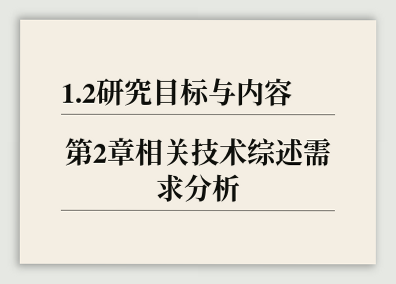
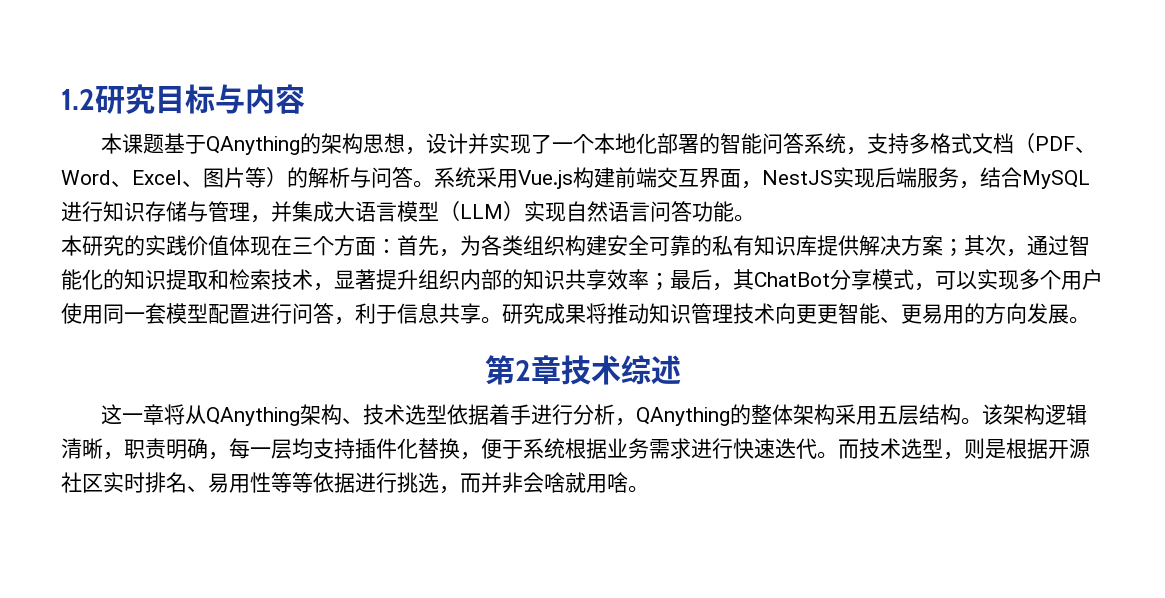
(293, 92) none -> [100,133,1096,155] [61,167,1090,189] [61,201,755,223] [61,235,1090,257] [61,269,1103,291] [61,303,1090,325] // 本课题基于QAnything的架构思想，设计并实现了一个本地化部署的智能问答系统，支持多格式文档（PDF、Word、Excel、图片等）的解析与问答。系统采用Vue.js构建前端交互界面，NestJS实现后端服务，结合MySQL进行知识存储与管理，并集成大语言模型（LLM）实现自然语言问答功能。 // 本研究的实践价值体现在三个方面：首先，为各类组织构建安全可靠的私有知识库提供解决方案；其次，通过智能化的知识提取和检索技术，显著提升组织内部的知识共享效率；最后，其ChatBot分享模式，可以实现多个用户使用同一套模型配置进行问答，利于信息共享。研究成果将推动知识管理技术向更更智能、更易用的方向发展。
[134,137,192,166] 相关 -> (561, 369) none
[302,138,332,167] [155,173,240,203] 需求分析 -> [100,404,1087,426] [61,438,1090,460] [61,472,649,494] // 这一章将从QAnything架构、技术选型依据着手进行分析，QAnything的整体架构采用五层结构。该架构逻辑清晰，职责明确，每一层均支持插件化替换，便于系统根据业务需求进行快速迭代。而技术选型，则是根据开源社区实时排名、易用性等等依据进行挑选，而并非会啥就用啥。

